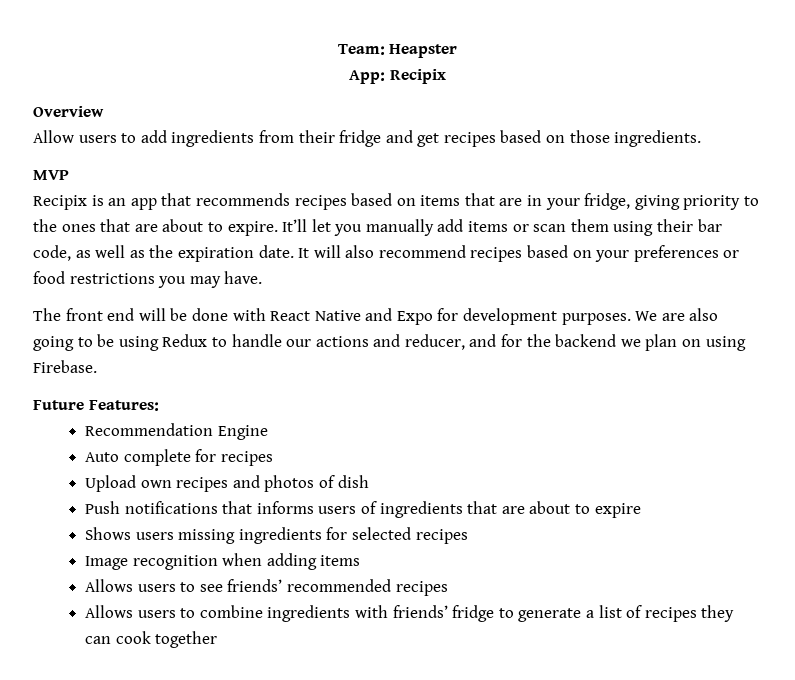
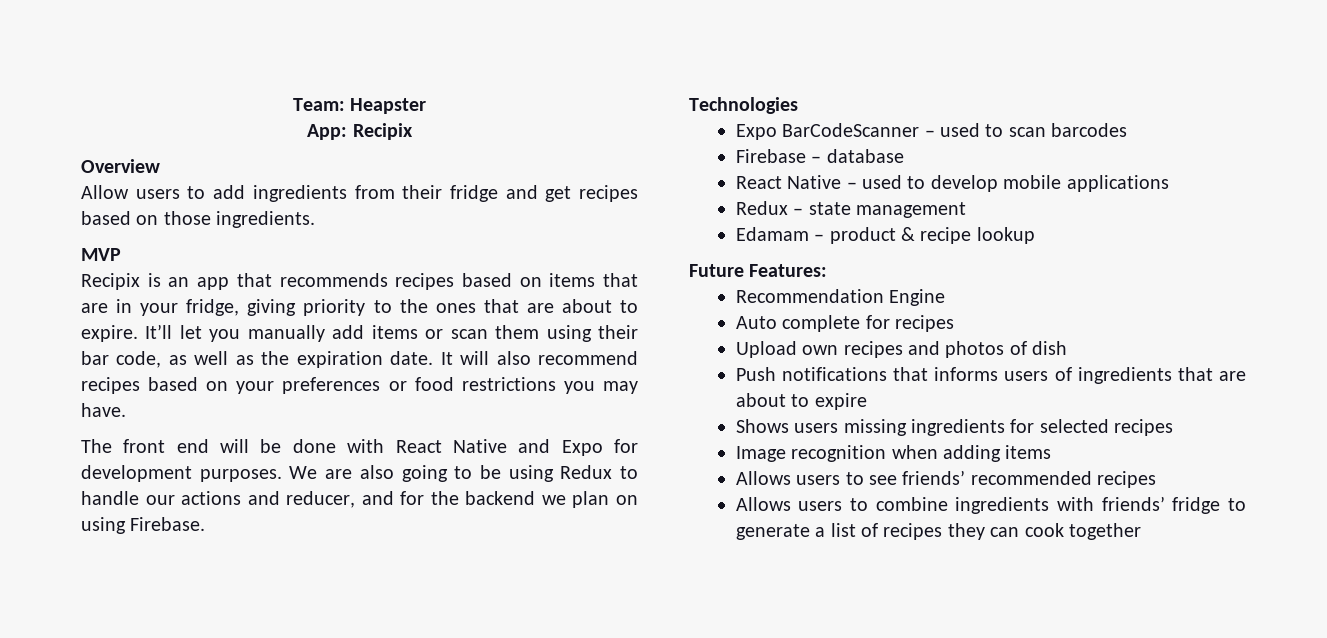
(97, 366) none -> [689,97,798,114] [735,123,1128,140] [735,149,904,163] [735,175,1169,192] [735,201,966,218] [735,227,1035,244] // Technologies // Expo BarCodeScanner – used to scan barcodes // Firebase – database // React Native – used to develop mobile applications // Redux – state management // Edamam – product & recipe lookup

